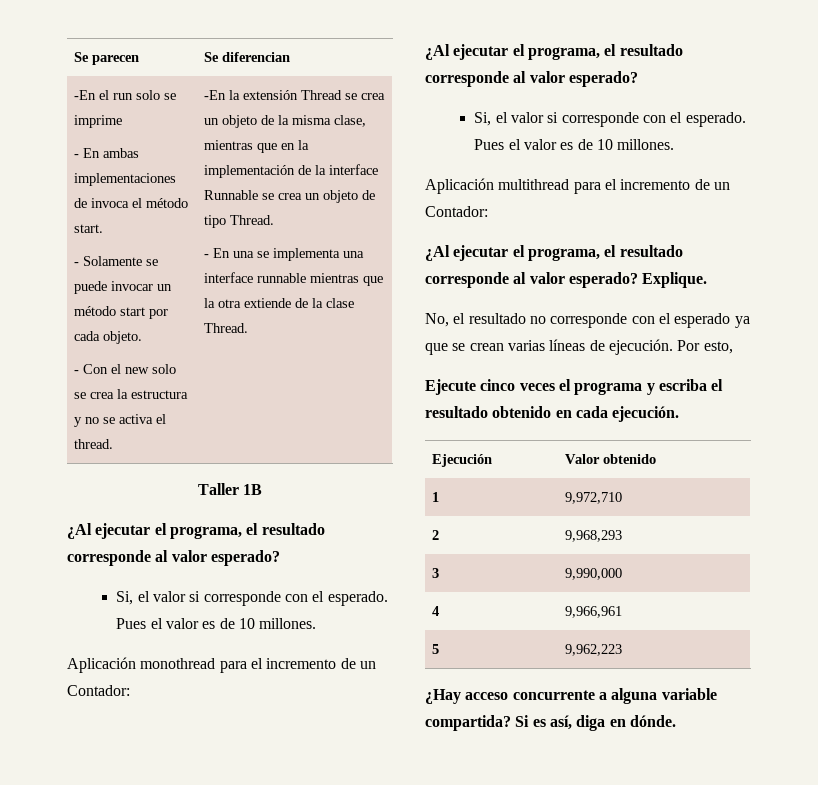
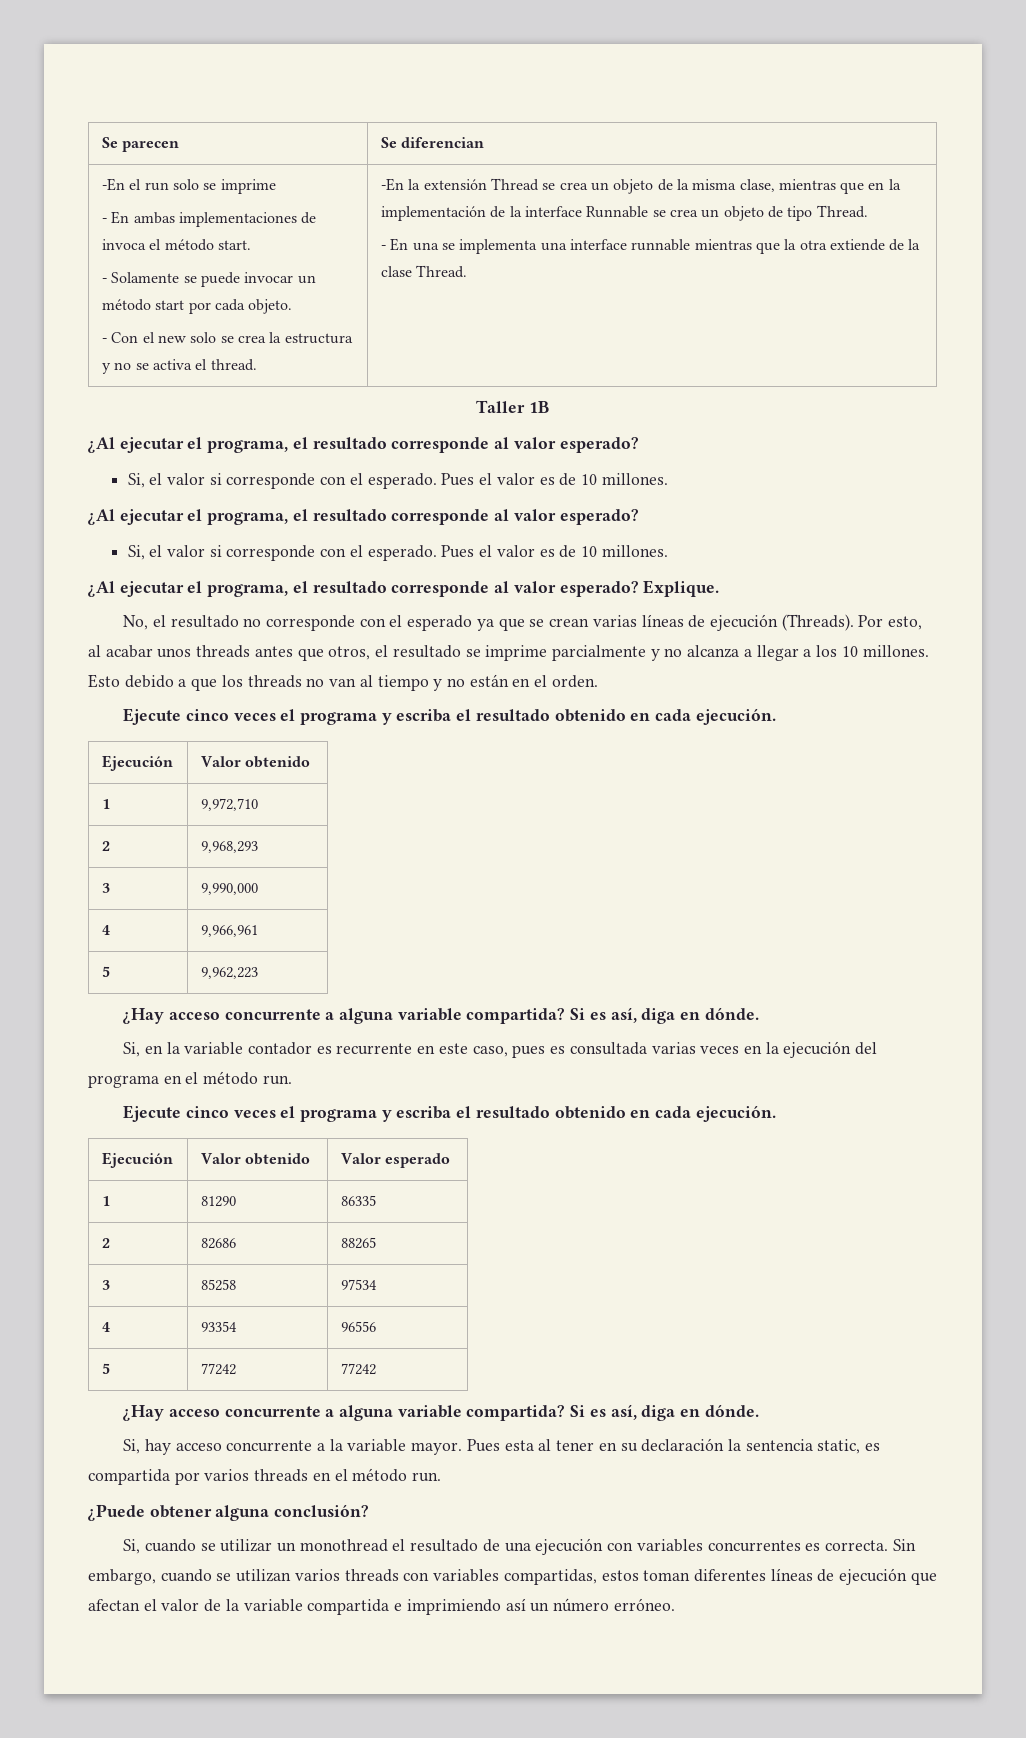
[67,657,376,673] [67,685,130,696] // Aplicación monothread para el incremento de un Contador: -> (668, 479) none
[425,178,730,194] [425,206,488,217] // Aplicación multithread para el incremento de un Contador: -> (668, 551) none
[608,339,673,355] ejecución. -> [709,614,854,631] ejecución (Threads).
(733, 347) none -> [88,645,929,661] [88,674,598,691] al acabar unos threads antes que otros, el resultado se imprime parcialmente y no alcanza a llegar a los 10 millones. Esto debido a que los threads no van al tiempo y no están en el orden.
(676, 721) none -> [123,1041,878,1058] [88,1071,292,1088] [123,1105,776,1122] [101,1152,173,1168] [200,1153,311,1165] [340,1153,451,1168] [101,1196,110,1206] [200,1196,236,1207] [340,1195,376,1206] [101,1238,110,1248] [200,1238,236,1249] [340,1237,376,1249] [101,1280,110,1290] [200,1279,236,1291] [340,1279,377,1290] [101,1322,110,1332] [200,1321,237,1332] [340,1321,376,1332] [101,1363,110,1374] [200,1363,236,1375] [340,1363,376,1375] [123,1404,759,1421] [123,1438,881,1455] [88,1468,442,1485] [88,1504,370,1521] [123,1538,916,1555] [88,1568,937,1585] [88,1598,675,1615] // Si, en la variable contador es recurrente en este caso, pues es consultada varias veces en la ejecución del programa en el método run. // Ejecute cinco veces el programa y escriba el resultado obtenido en cada ejecución. // Ejecución | Valor obtenido | Valor esperado // 1 | 81290 | 86335 // 2 | 82686 | 88265 // 3 | 85258 | 97534 // 4 | 93354 | 96556 // 5 | 77242 | 77242 // ¿Hay acceso concurrente a alguna variable compartida? Si es así, diga en dónde. // Si, hay acceso concurrente a la variable mayor. Pues esta al tener en su declaración la sentencia static, es compartida por varios threads en el método run. // ¿Puede obtener alguna conclusión? // Si, cuando se utilizar un monothread el resultado de una ejecución con variables concurrentes es correcta. Sin embargo, cuando se utilizan varios threads con variables compartidas, estos toman diferentes líneas de ejecución que afectan el valor de la variable compartida e imprimiendo así un número erróneo.

